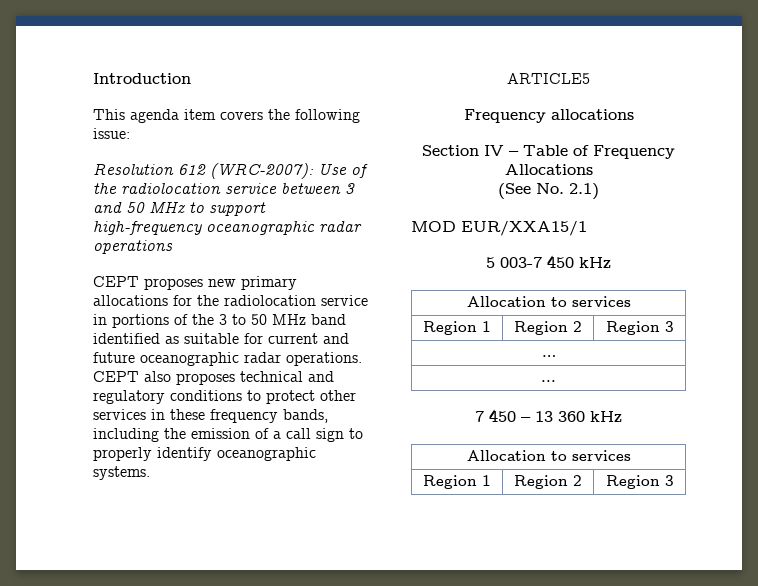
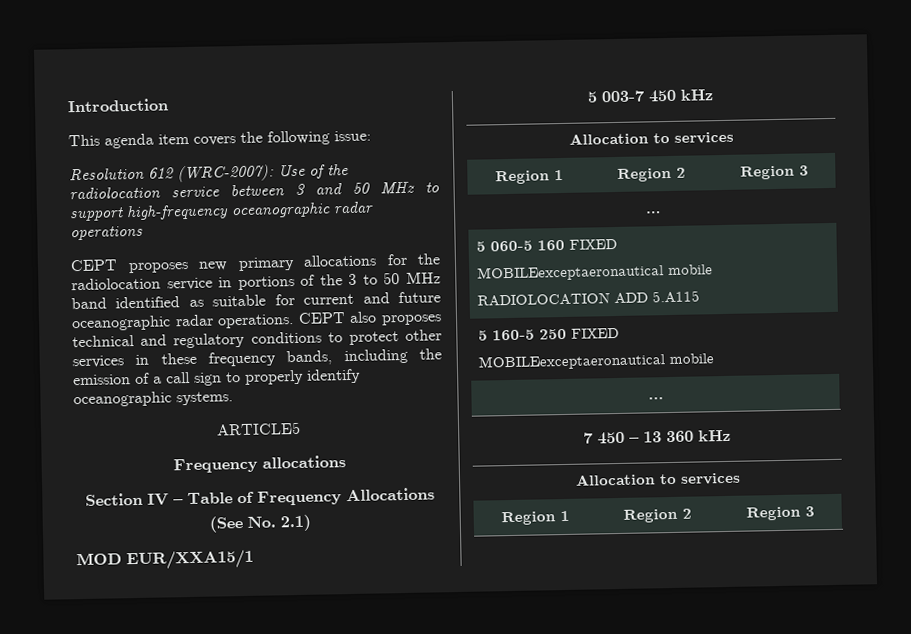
(556, 356) none -> [476,238,618,252] [477,264,714,282] [477,290,701,307] [478,327,620,341] [478,353,715,371] // 5 060-5 160 FIXED // MOBILEexceptaeronautical mobile // RADIOLOCATION ADD 5.A115 // 5 160-5 250 FIXED // MOBILEexceptaeronautical mobile

